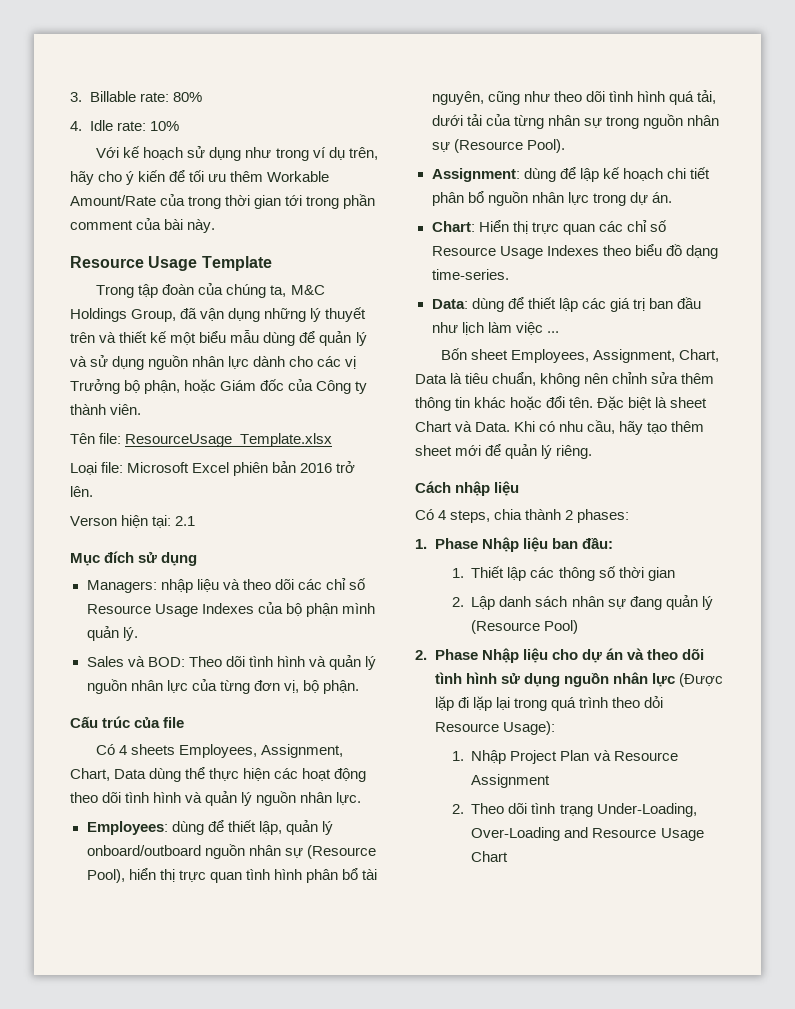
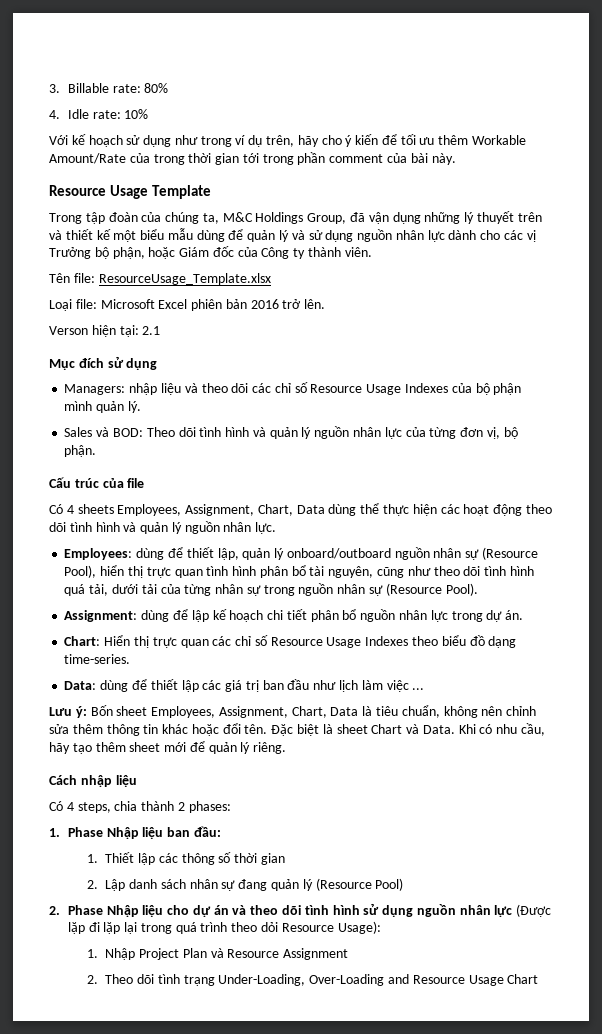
(559, 332) none -> [49,706,87,718] Lưu ý:

